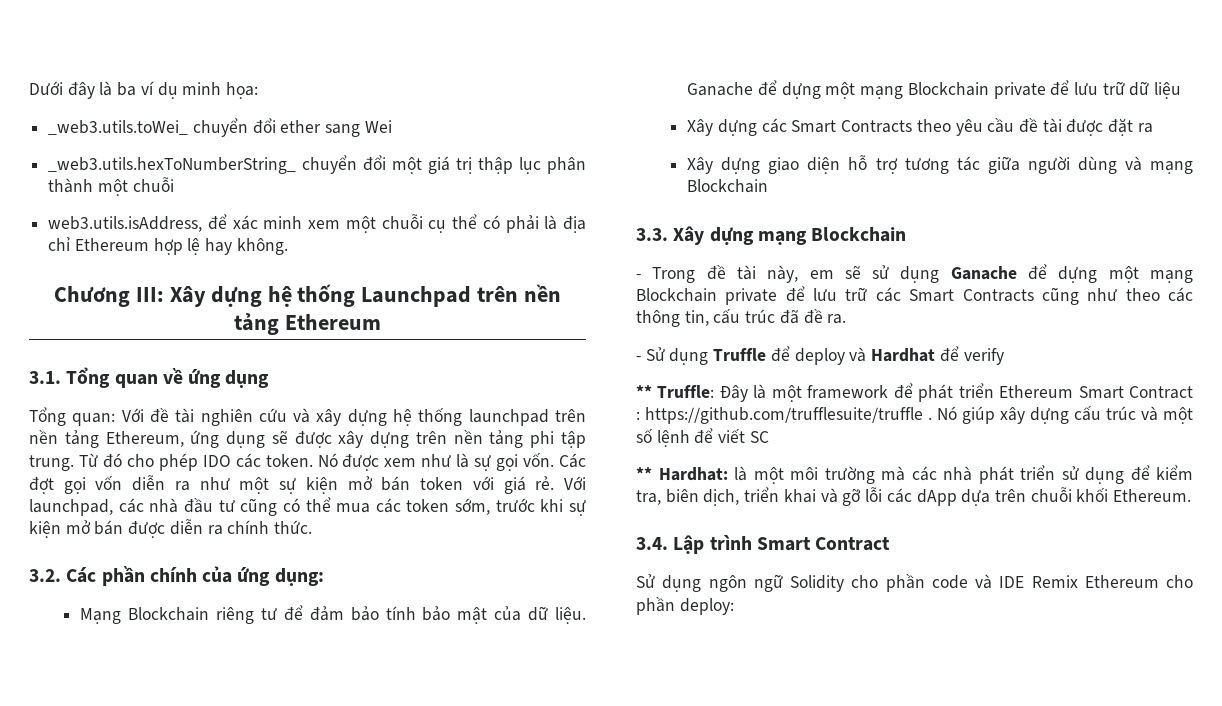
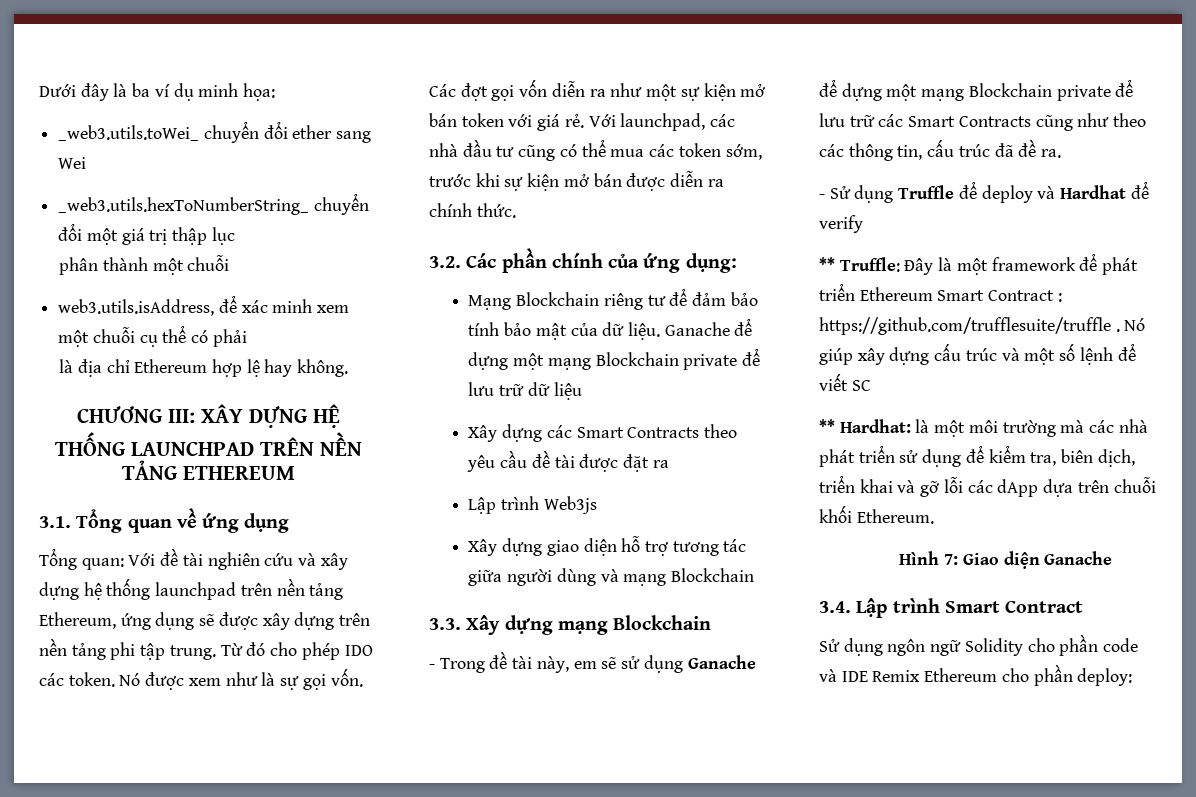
(542, 165) none -> (235, 236) //
(539, 224) none -> (247, 338) //
[53,284,562,307] [234,313,381,335] Chương III: Xây dựng hệ thống Launchpad trên nền tảng Ethereum -> [76,404,340,428] [54,432,362,456] [121,460,295,480] CHƯƠNG III: XÂY DỰNG HỆ THỐNG LAUNCHPAD TRÊN NỀN TẢNG ETHEREUM
(1153, 128) none -> [468,496,597,514] // Lập trình Web3js
(1192, 495) none -> [899,551,1113,569] // Hình 7: Giao diện Ganache

